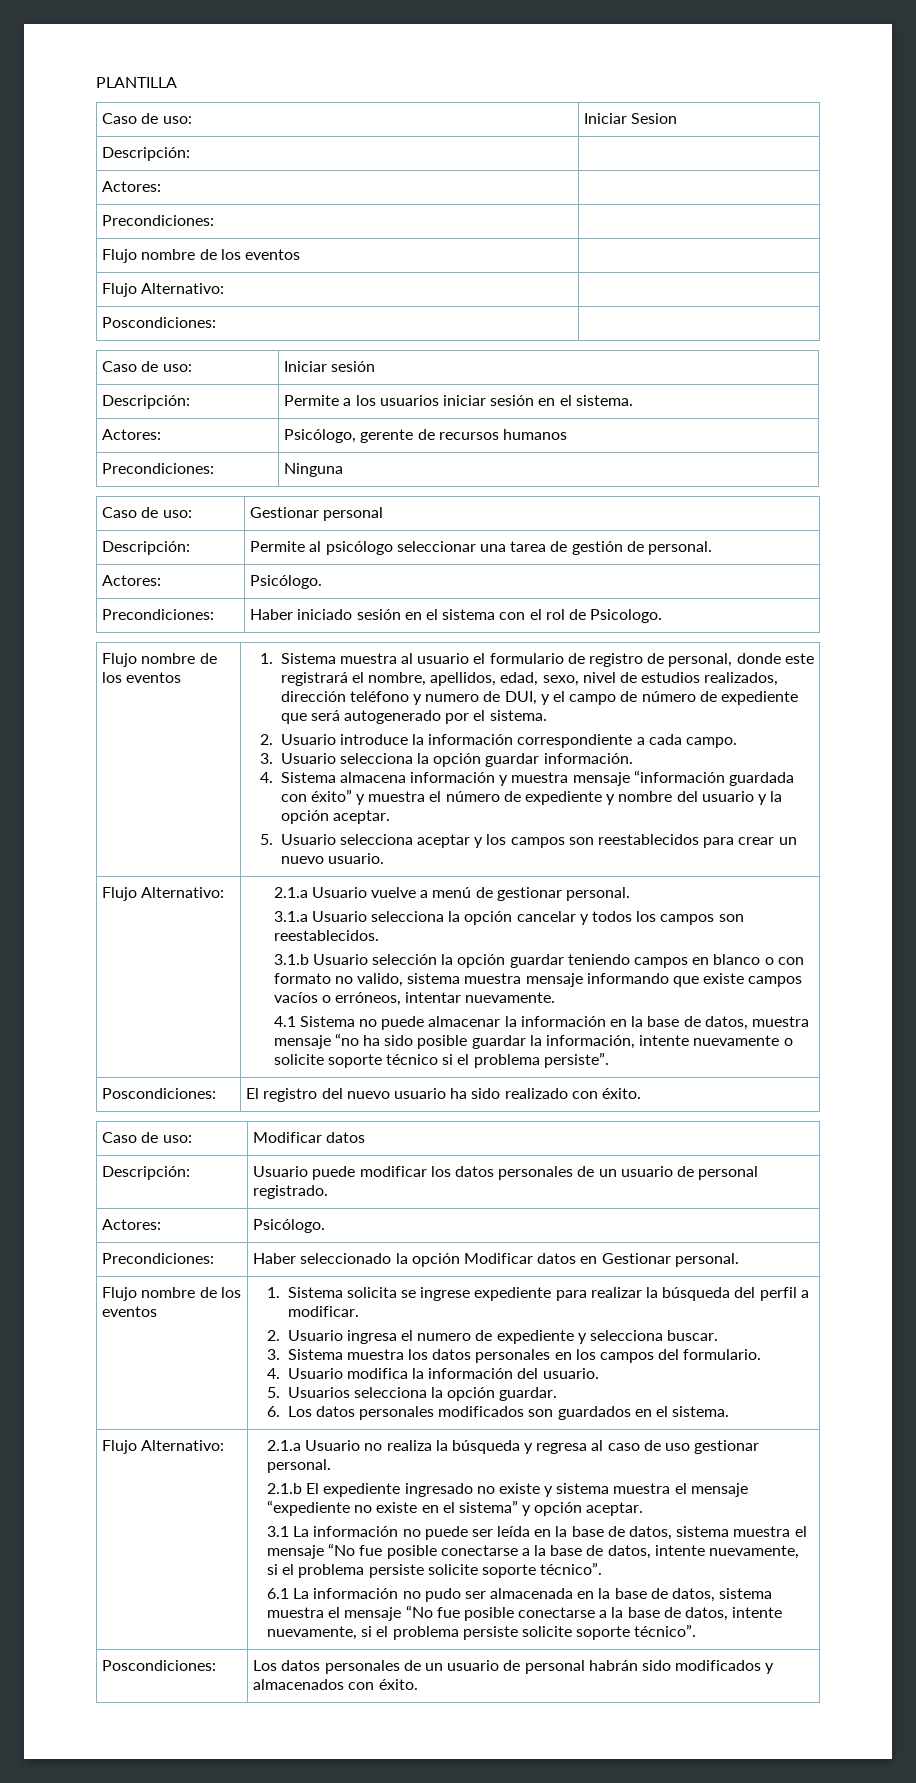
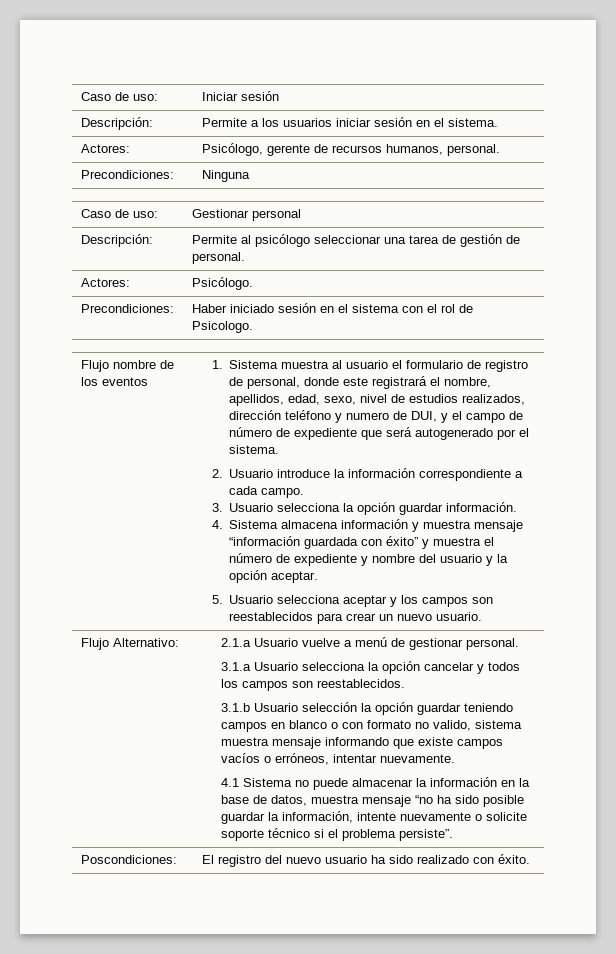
[96,77,177,88] [102,113,192,124] [584,113,678,124] [102,147,191,161] [102,181,162,192] [102,215,215,226] [102,249,300,263] [102,283,225,297] [102,317,217,328] PLANTILLA // Caso de uso: | Iniciar Sesion // Descripción: | // Actores: | // Precondiciones: | // Flujo nombre de los eventos | // Flujo Alternativo: | // Poscondiciones: | // -> (80, 96) none
[502,429,567,440] humanos -> [385,144,500,156] humanos, personal.
[102,1132,192,1143] [253,1132,366,1143] [102,1166,191,1180] [253,1166,759,1180] [253,1185,329,1199] [102,1219,162,1230] [253,1219,326,1233] [102,1253,215,1264] [253,1253,739,1267] [102,1287,241,1301] [102,1306,158,1317] [266,1287,809,1301] [287,1306,359,1317] [266,1330,719,1344] [266,1349,762,1363] [266,1368,599,1379] [266,1387,558,1401] [266,1406,730,1420] [102,1440,225,1454] [266,1440,760,1454] [266,1459,331,1473] [266,1483,748,1497] [266,1500,644,1516] [266,1526,807,1540] [266,1543,800,1559] [266,1562,603,1578] [266,1588,773,1602] [266,1605,783,1621] [266,1624,697,1640] [102,1660,217,1671] [253,1660,775,1674] [253,1679,418,1690] // Caso de uso: | Modificar datos // Descripción: | Usuario puede modificar los datos personales de un usuario de personal registrado. // Actores: | Psicólogo. // Precondiciones: | Haber seleccionado la opción Modificar datos en Gestionar personal. // Flujo nombre de los eventos | 1. Sistema solicita se ingrese expediente para realizar la búsqueda del perfil a modificar. // 2. Usuario ingresa el numero de expediente y selecciona buscar. // 3. Sistema muestra los datos personales en los campos del formulario. // 4. Usuario modifica la información del usuario. // 5. Usuarios selecciona la opción guardar. // 6. Los datos personales modificados son guardados en el sistema. // Flujo Alternativo: | 2.1.a Usuario no realiza la búsqueda y regresa al caso de uso gestionar personal. // 2.1.b El expediente ingresado no existe y sistema muestra el mensaje “expediente no existe en el sistema” y opción aceptar. // 3.1 La información no puede ser leída en la base de datos, sistema muestra el mensaje “No fue posible conectarse a la base de datos, intente nuevamente, si el problema persiste solicite soporte técnico”. // 6.1 La información no pudo ser almacenada en la base de datos, sistema muestra el mensaje “No fue posible conectarse a la base de datos, intente nuevamente, si el problema persiste solicite soporte técnico”. // Poscondiciones: | Los datos personales de un usuario de personal habrán sido modificados y almacenados con éxito. -> (530, 859) none

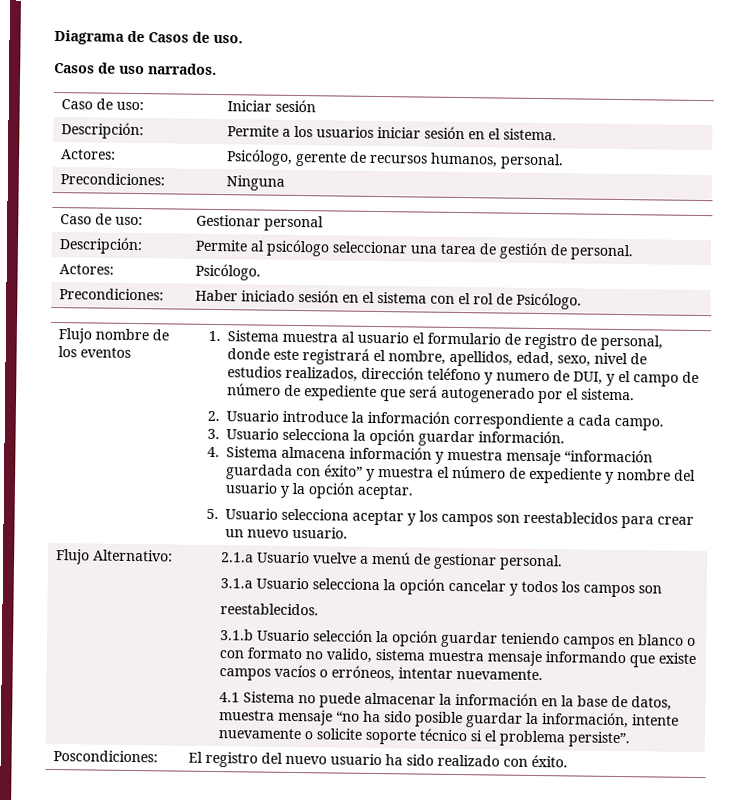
(80, 96) none -> [54,29,243,45] [54,62,217,75] Diagrama de Casos de uso. // Casos de uso narrados. //
[191,321,253,333] Psicologo. -> [515,292,582,310] Psicólogo.
(314, 684) none -> (663, 589) //

